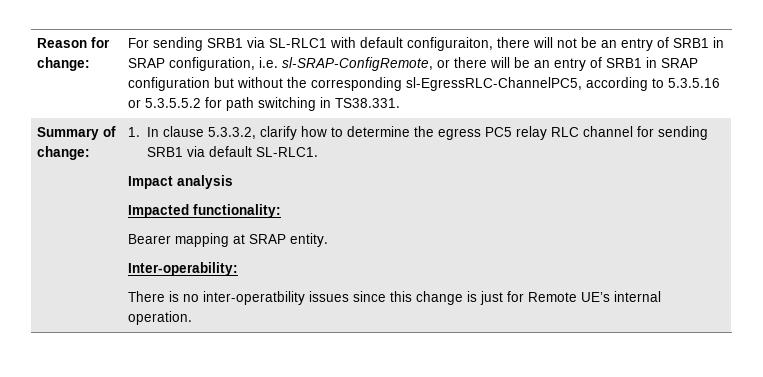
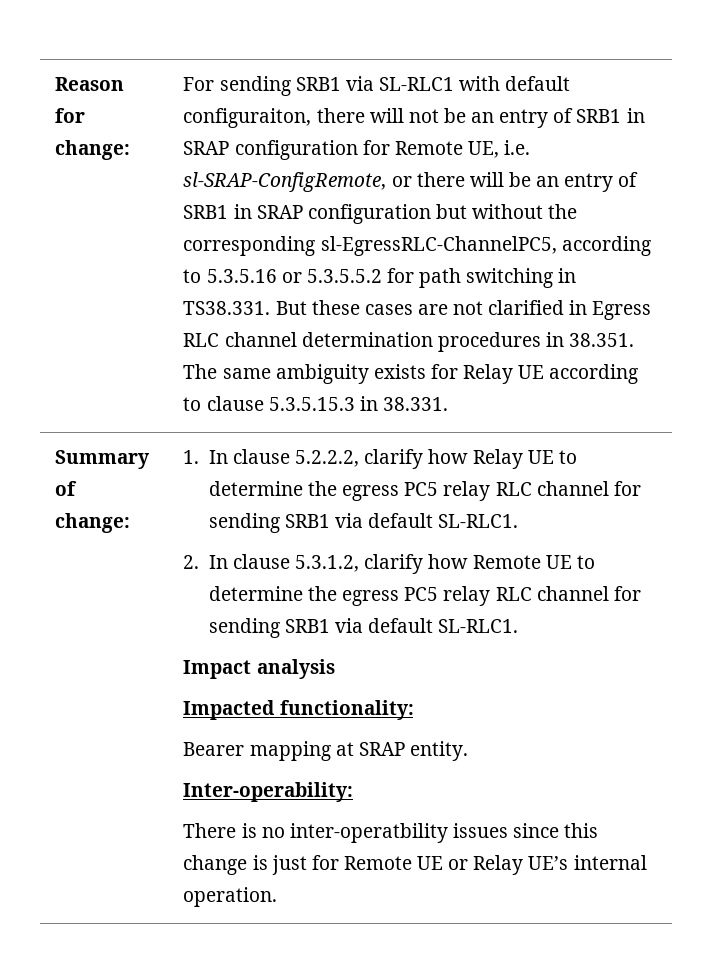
[169,57,256,71] configuration, -> [234,140,499,160] configuration for Remote UE,
(401, 103) none -> [275,300,652,320] [183,332,635,352] [183,364,639,384] [183,396,448,411] But these cases are not clarified in Egress RLC channel determination procedures in 38.351. The same ambiguity exists for Relay UE according to clause 5.3.5.15.3 in 38.331.
[208,126,328,140] 5.3.3.2, clarify how -> [295,449,577,469] [208,481,641,501] [208,513,519,533] [183,554,572,574] 5.2.2.2, clarify how Relay UE to determine the egress PC5 relay RLC channel for sending SRB1 via default SL-RLC1. // 2. In clause 5.3.1.2, clarify how Remote UE
(578, 297) none -> [417,855,524,875] UE or Relay

